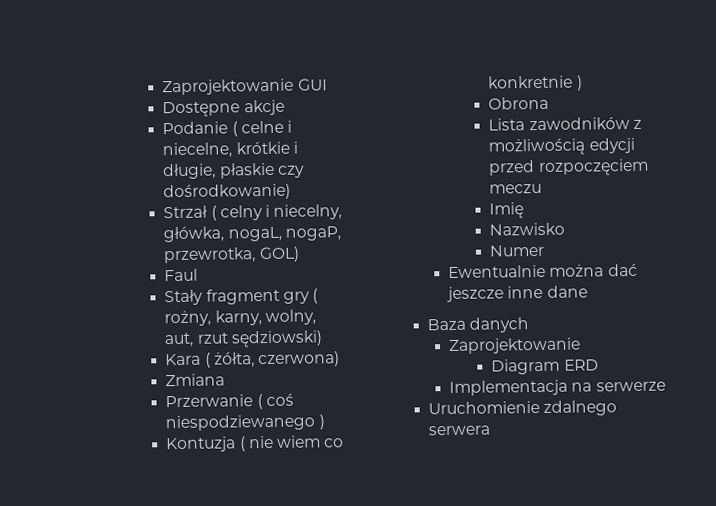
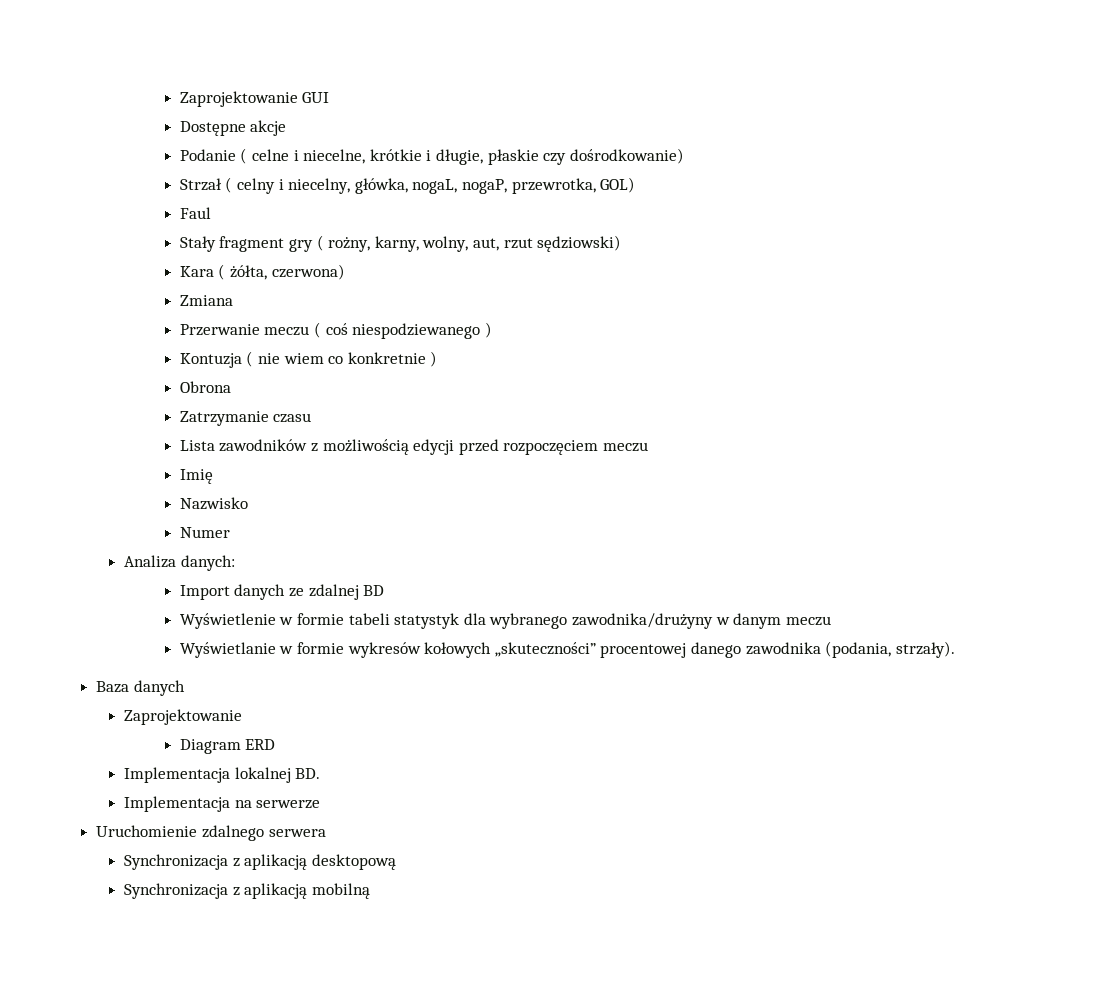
(254, 401) none -> [264,326,310,336] meczu
(550, 103) none -> [179,411,312,426] // Zatrzymanie czasu
[448,263,638,279] [446,285,588,303] Ewentualnie można dać jeszcze inne dane -> [124,555,235,571] [179,584,385,600] [179,613,831,629] [179,641,955,658] Analiza danych: // Import danych ze zdalnej BD // Wyświetlenie w formie tabeli statystyk dla wybranego zawodnika/drużyny w danym meczu // Wyświetlanie w formie wykresów kołowych „skuteczności” procentowej danego zawodnika (podania, strzały).
(599, 365) none -> [124,767,321,783] // Implementacja lokalnej BD.
(492, 430) none -> [124,854,397,870] [124,883,371,899] // Synchronizacja z aplikacją desktopową // Synchronizacja z aplikacją mobilną

